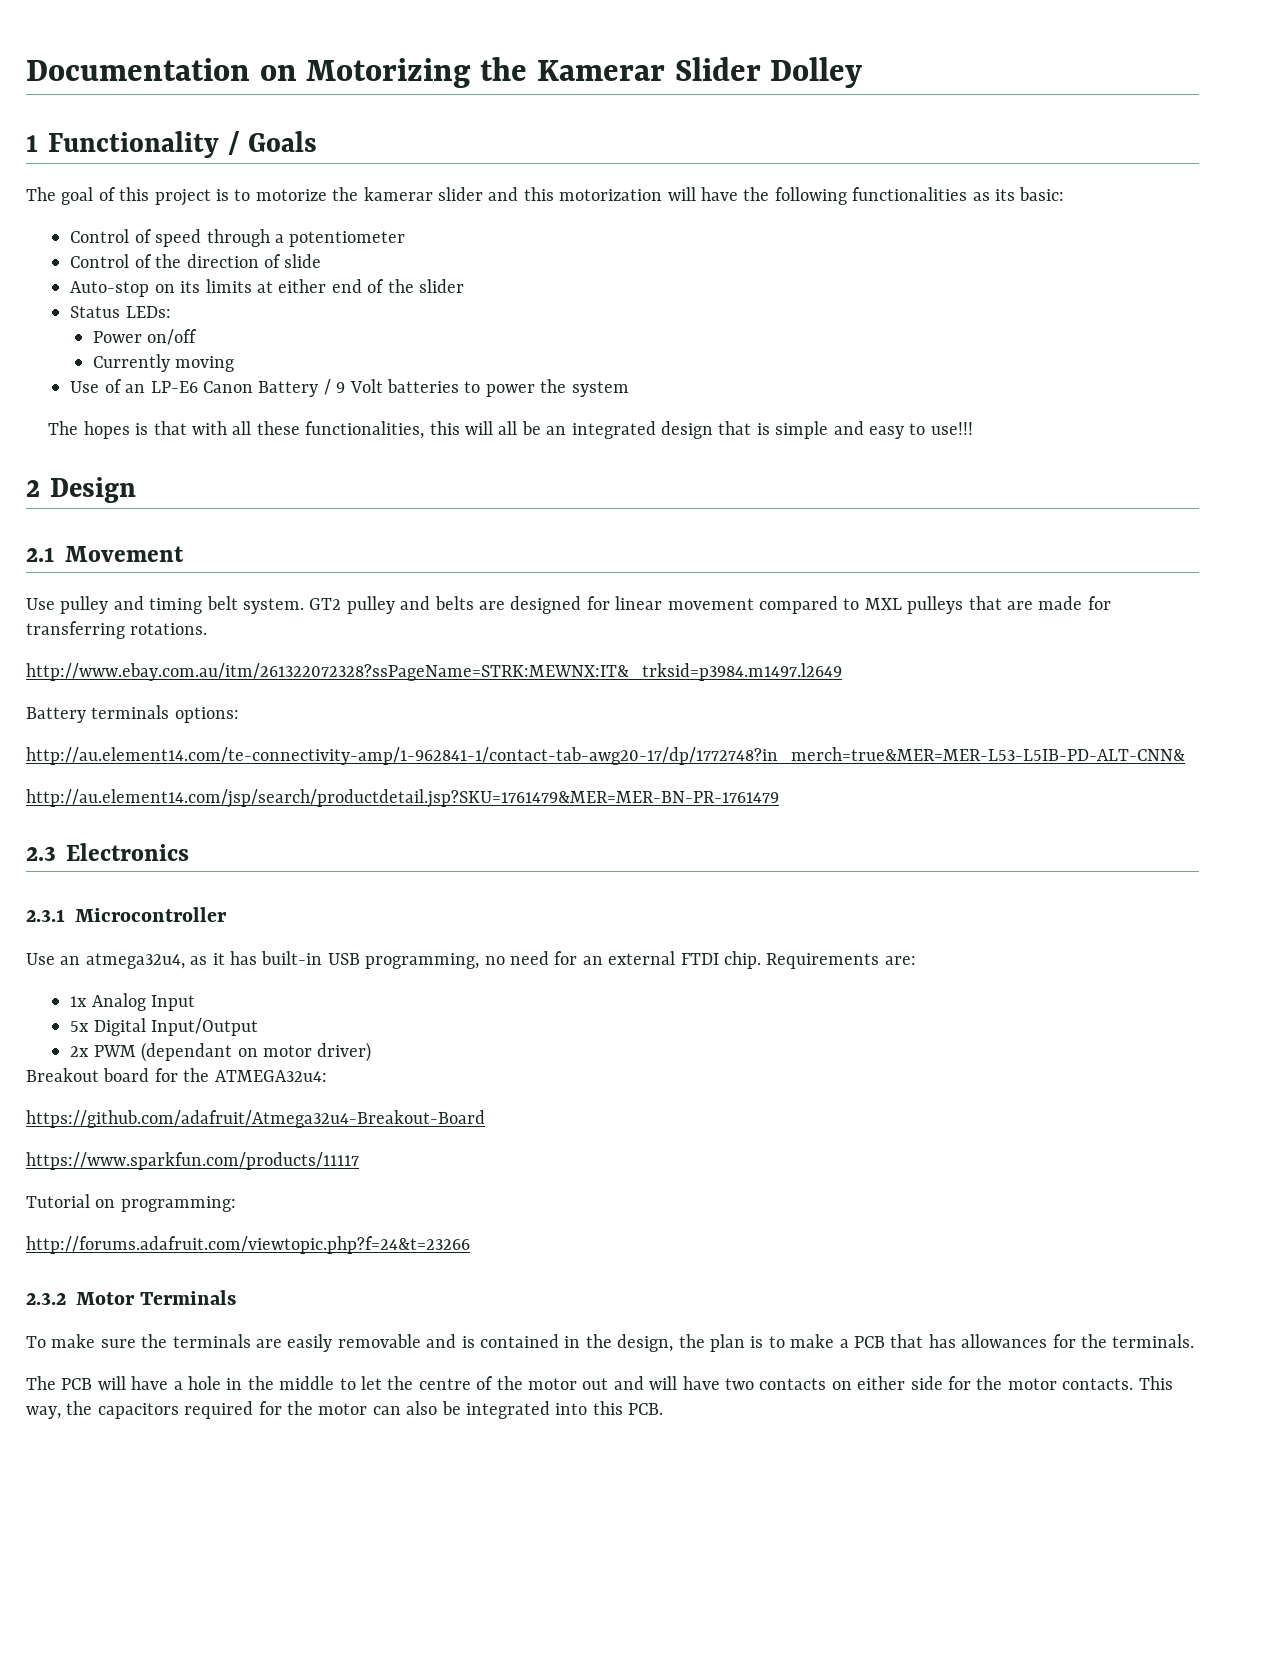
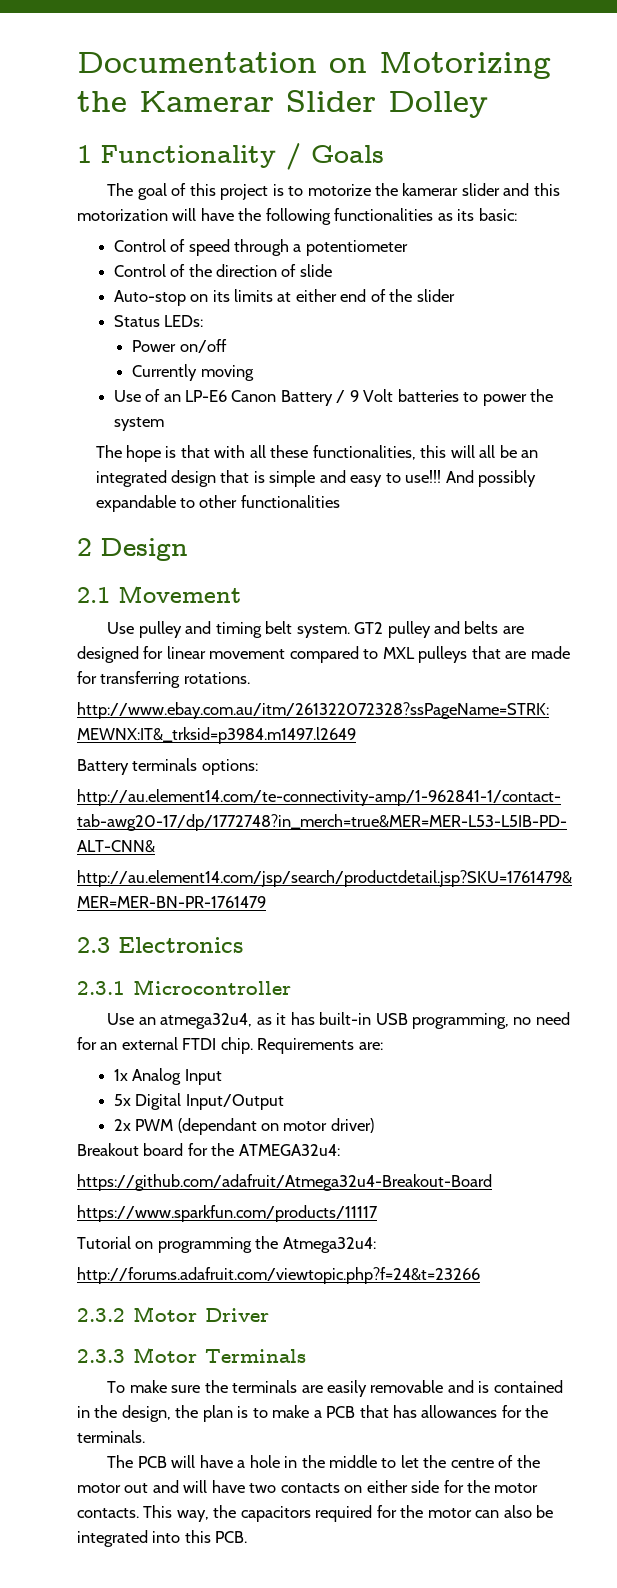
[83,421,130,439] hopes -> [125,445,161,462] hope
(973, 428) none -> [445,470,537,487] [95,495,340,512] And possibly expandable to other functionalities
[120,1196,236,1212] [26,1236,470,1254] [26,1293,66,1305] programming: // http://forums.adafruit.com/viewtopic.php?f=24&t=23266 // 2.3.2 -> [157,1236,376,1253] [77,1267,480,1284] [77,1306,270,1322] [77,1349,125,1363] programming the Atmega32u4: // http://forums.adafruit.com/viewtopic.php?f=24&t=23266 // 2.3.2 Motor Driver // 2.3.3

